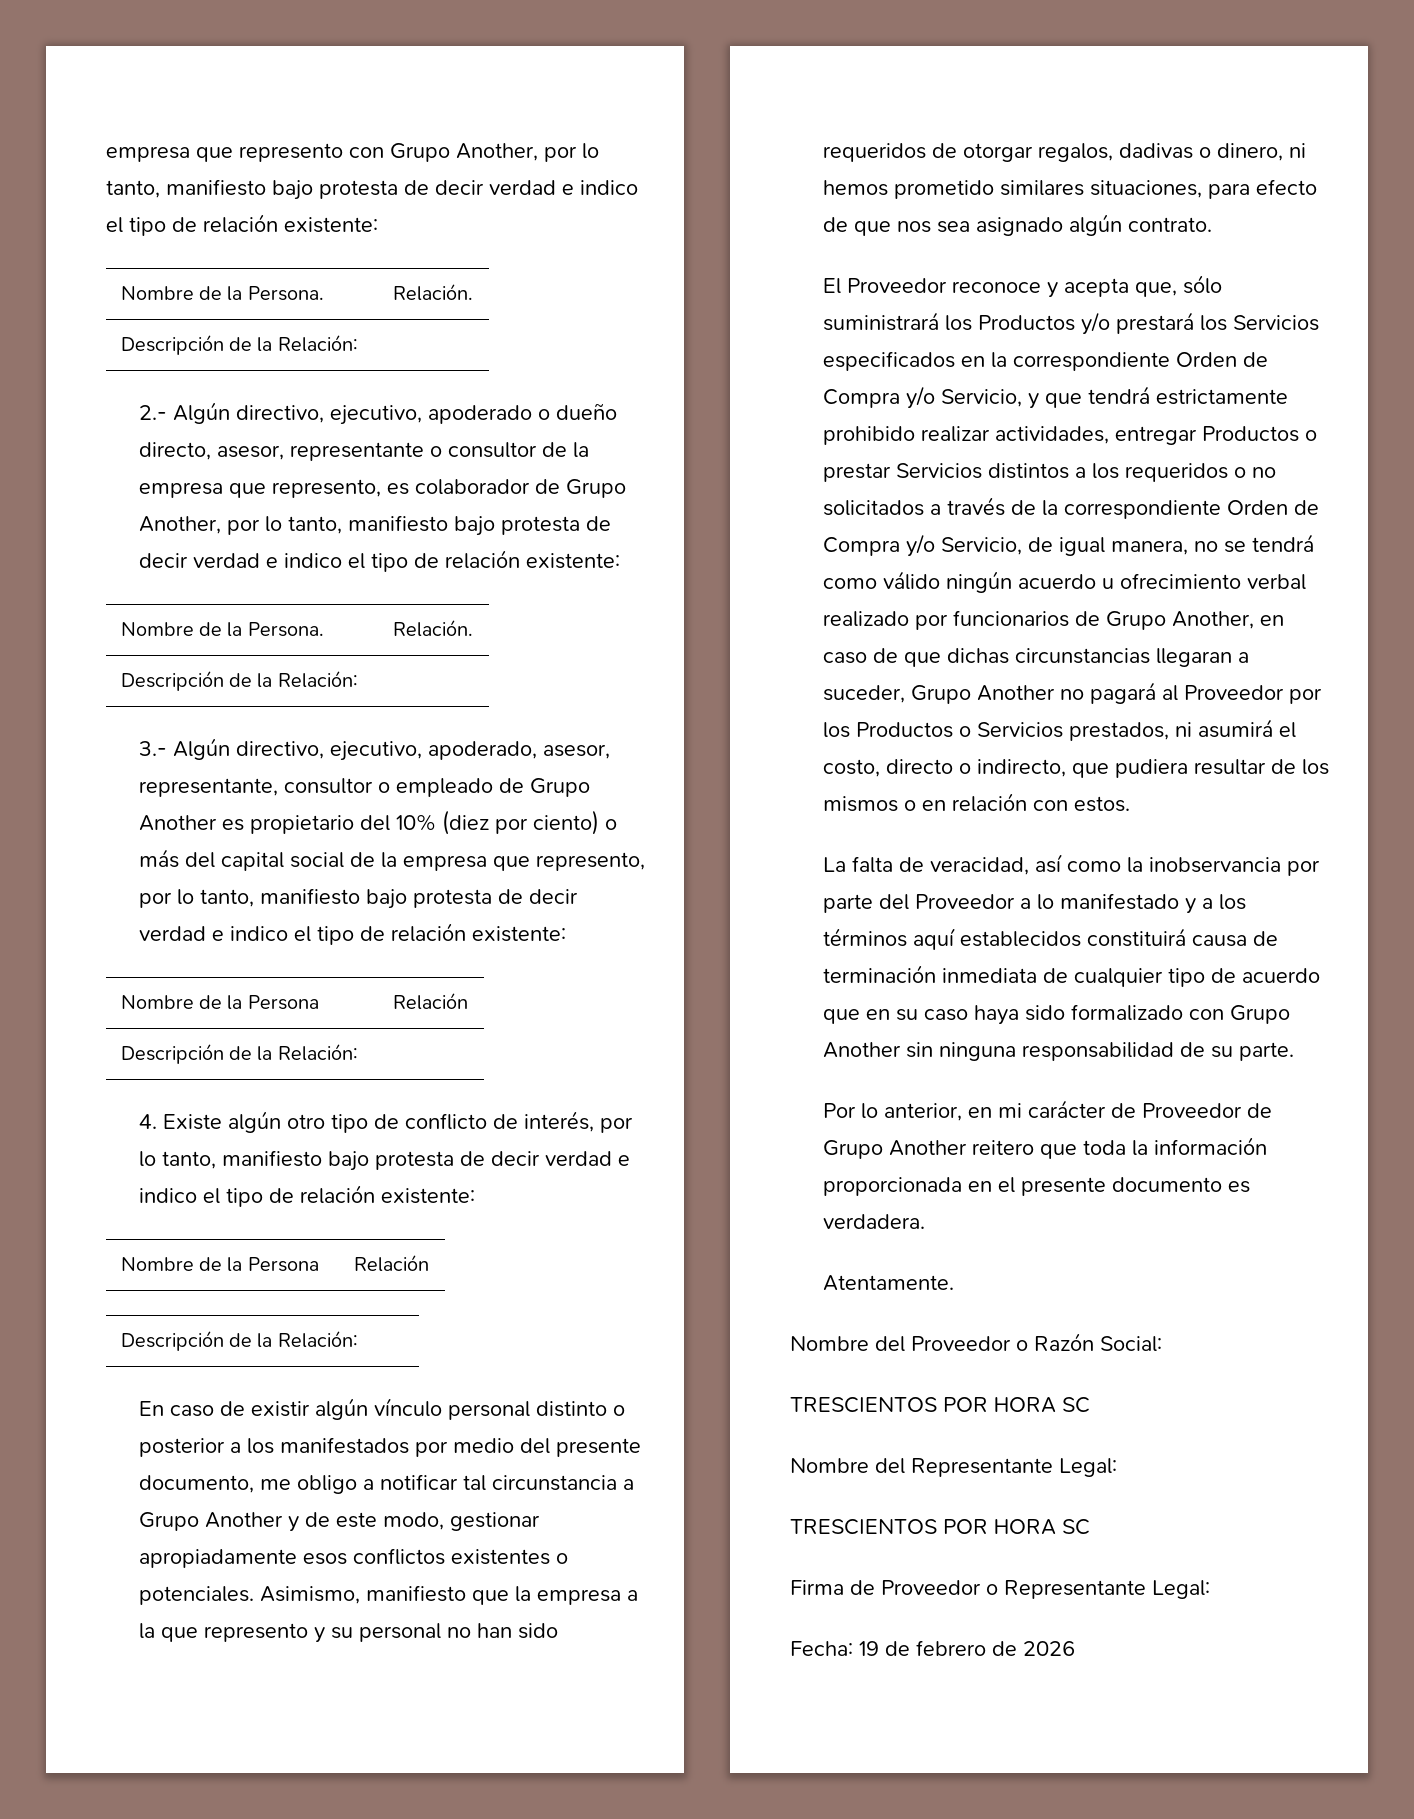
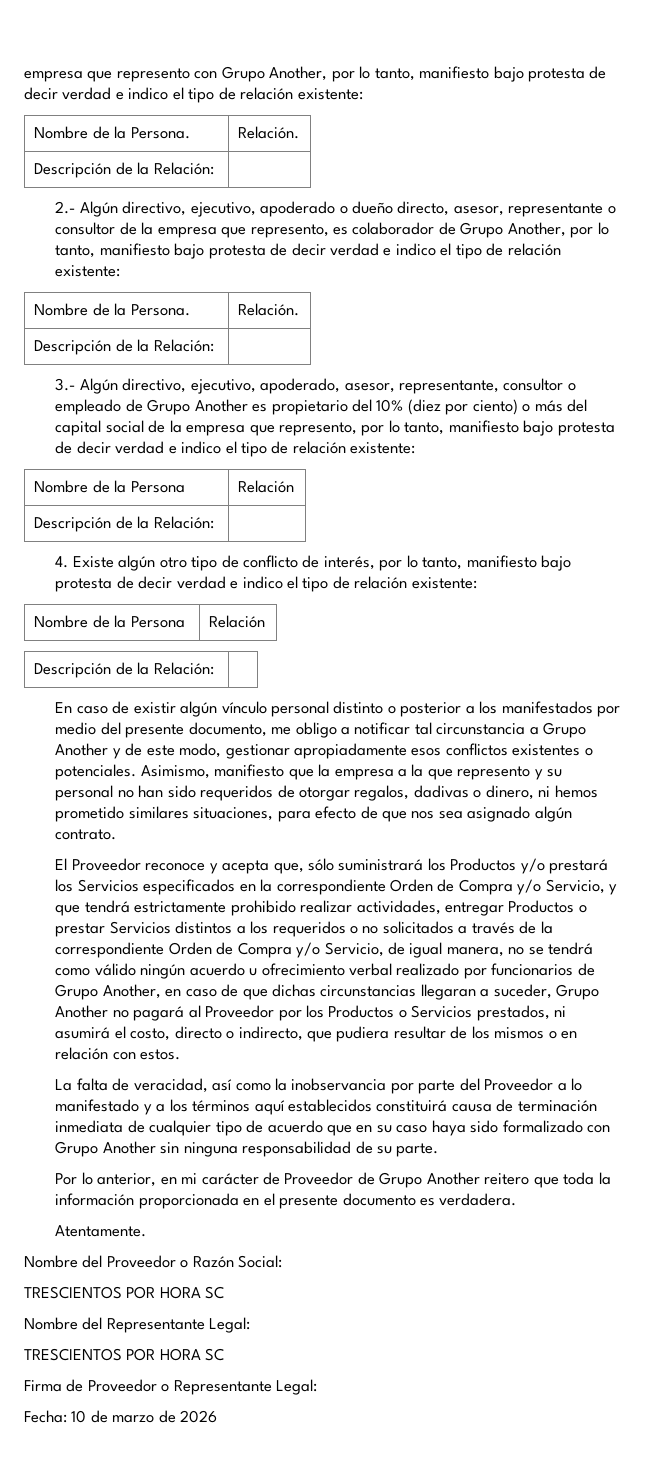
[859,1640,986,1656] 19 de febrero -> [71,1410,155,1423] 10 de marzo

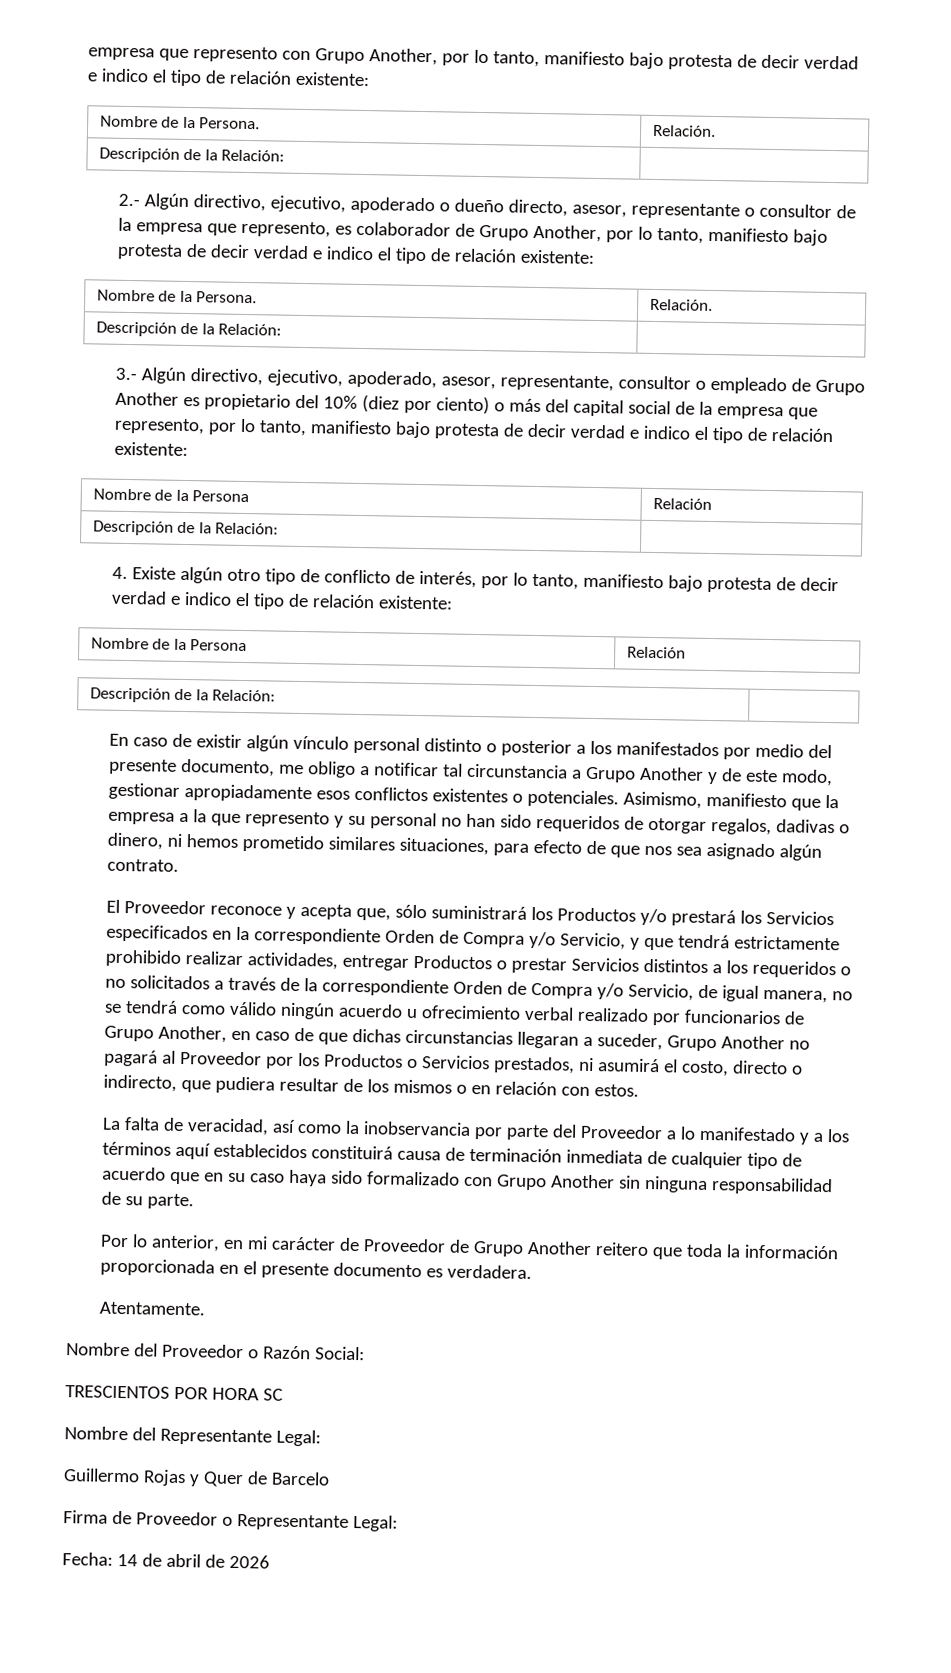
[24,1348,225,1361] TRESCIENTOS POR HORA SC -> [63,1468,330,1488] Guillermo Rojas y Quer de Barcelo
[71,1410,155,1423] 10 de marzo -> [116,1553,201,1568] 14 de abril

